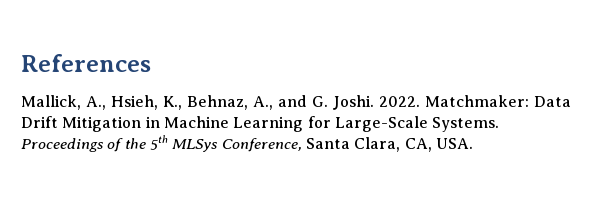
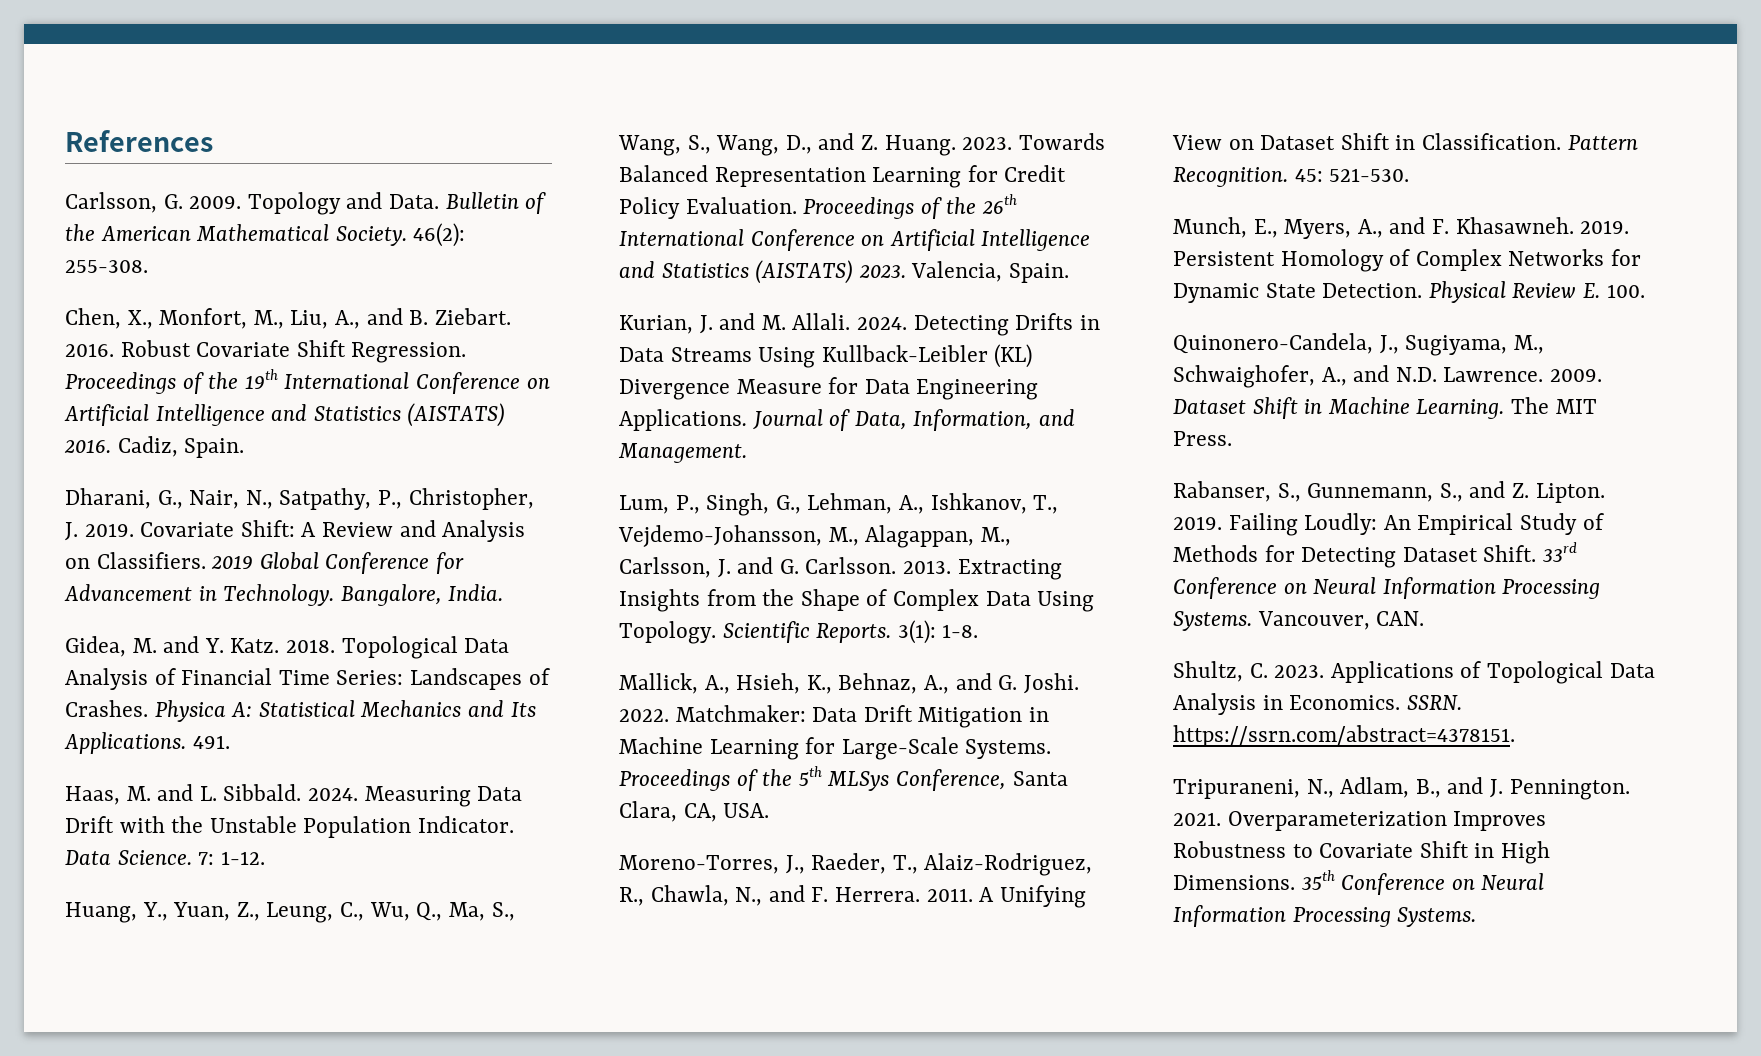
(151, 63) none -> [65,192,547,215] [65,223,466,247] [65,260,148,273] [65,308,511,329] [65,340,467,363] [65,369,550,394] [64,403,506,427] [64,436,245,458] [65,488,534,510] [65,520,526,542] [65,552,465,574] [64,584,504,606] [65,636,510,659] [65,668,550,690] [65,700,536,722] [64,732,230,754] [65,784,523,807] [65,816,515,838] [65,850,265,865] [65,902,515,923] [618,133,1105,156] [619,165,1067,188] [619,194,1018,219] [619,229,1091,251] [619,260,1070,284] [619,313,1100,336] [619,344,1033,368] [619,377,1039,400] [619,409,1076,431] [618,443,747,463] [619,493,1059,516] [618,525,1011,548] [619,557,1062,580] [619,589,1095,612] [619,620,979,644] // Carlsson, G. 2009. Topology and Data. Bulletin of the American Mathematical Society. 46(2): 255-308. // Chen, X., Monfort, M., Liu, A., and B. Ziebart. 2016. Robust Covariate Shift Regression. Proceedings of the 19th International Conference on Artificial Intelligence and Statistics (AISTATS) 2016. Cadiz, Spain. // Dharani, G., Nair, N., Satpathy, P., Christopher, J. 2019. Covariate Shift: A Review and Analysis on Classifiers. 2019 Global Conference for Advancement in Technology. Bangalore, India. // Gidea, M. and Y. Katz. 2018. Topological Data Analysis of Financial Time Series: Landscapes of Crashes. Physica A: Statistical Mechanics and Its Applications. 491. // Haas, M. and L. Sibbald. 2024. Measuring Data Drift with the Unstable Population Indicator. Data Science. 7: 1-12. // Huang, Y., Yuan, Z., Leung, C., Wu, Q., Ma, S., Wang, S., Wang, D., and Z. Huang. 2023. Towards Balanced Representation Learning for Credit Policy Evaluation. Proceedings of the 26th International Conference on Artificial Intelligence and Statistics (AISTATS) 2023. Valencia, Spain. // Kurian, J. and M. Allali. 2024. Detecting Drifts in Data Streams Using Kullback-Leibler (KL) Divergence Measure for Data Engineering Applications. Journal of Data, Information, and Management. // Lum, P., Singh, G., Lehman, A., Ishkanov, T., Vejdemo-Johansson, M., Alagappan, M., Carlsson, J. and G. Carlsson. 2013. Extracting Insights from the Shape of Complex Data Using Topology. Scientific Reports. 3(1): 1-8.
(473, 143) none -> [619,853,1093,876] [619,885,1086,908] [1172,133,1638,150] [1173,167,1410,187] [1173,217,1630,239] [1173,249,1642,272] [1173,281,1645,303] [1173,333,1544,356] [1173,365,1603,388] [1173,397,1597,419] [1173,431,1232,446] [1173,481,1605,503] [1173,513,1604,536] [1173,542,1578,568] [1173,577,1601,599] [1173,611,1425,631] [1173,661,1655,684] [1173,693,1462,715] [1173,725,1515,747] [1173,777,1630,800] [1173,811,1547,831] [1173,841,1551,864] [1173,870,1545,895] [1173,905,1477,927] // Moreno-Torres, J., Raeder, T., Alaiz-Rodriguez, R., Chawla, N., and F. Herrera. 2011. A Unifying View on Dataset Shift in Classification. Pattern Recognition. 45: 521-530. // Munch, E., Myers, A., and F. Khasawneh. 2019. Persistent Homology of Complex Networks for Dynamic State Detection. Physical Review E. 100. // Quinonero-Candela, J., Sugiyama, M., Schwaighofer, A., and N.D. Lawrence. 2009. Dataset Shift in Machine Learning. The MIT Press. // Rabanser, S., Gunnemann, S., and Z. Lipton. 2019. Failing Loudly: An Empirical Study of Methods for Detecting Dataset Shift. 33rd Conference on Neural Information Processing Systems. Vancouver, CAN. // Shultz, C. 2023. Applications of Topological Data Analysis in Economics. SSRN. https://ssrn.com/abstract=4378151. // Tripuraneni, N., Adlam, B., and J. Pennington. 2021. Overparameterization Improves Robustness to Covariate Shift in High Dimensions. 35th Conference on Neural Information Processing Systems.

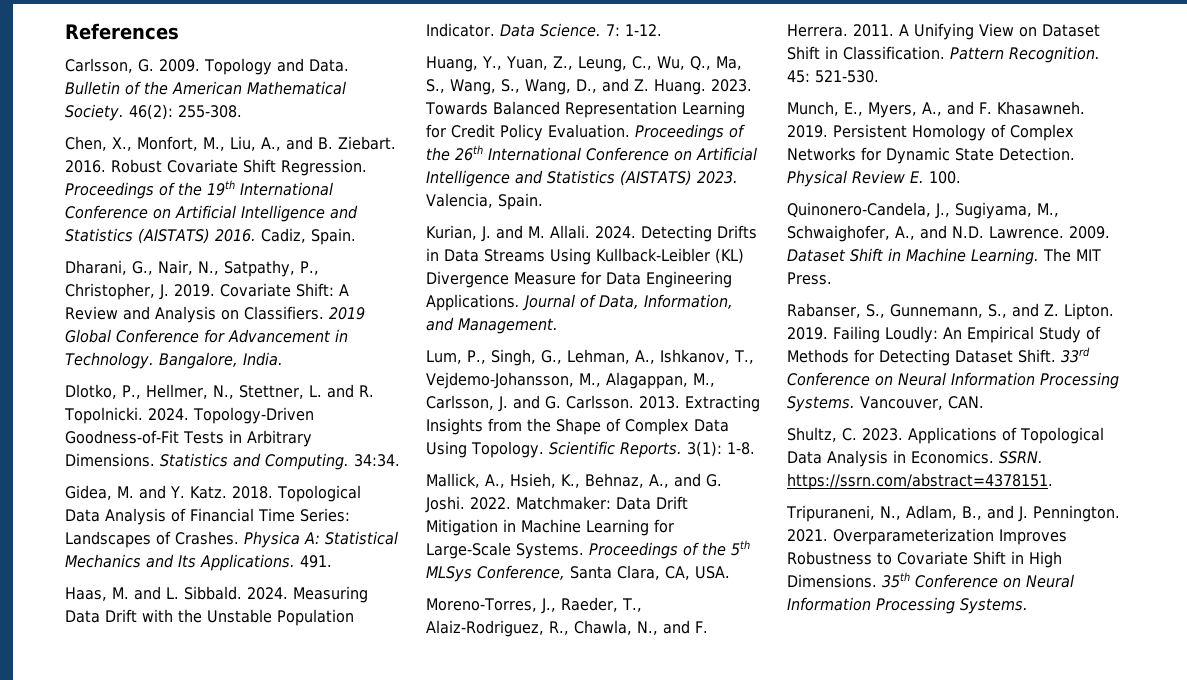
(504, 592) none -> [65,384,374,399] [64,407,314,424] [65,430,312,447] [65,453,400,470] // Dlotko, P., Hellmer, N., Stettner, L. and R. Topolnicki. 2024. Topology-Driven Goodness-of-Fit Tests in Arbitrary Dimensions. Statistics and Computing. 34:34.

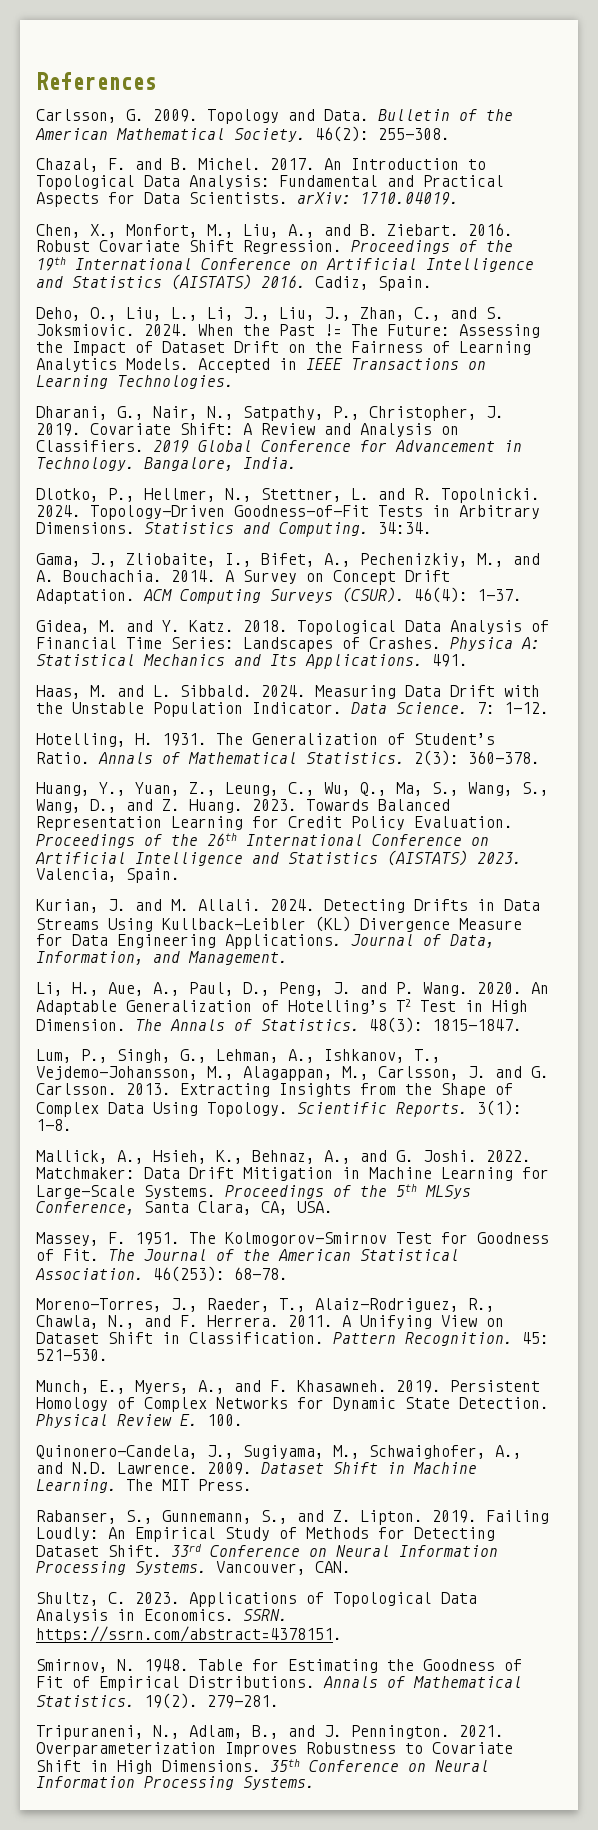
(242, 111) none -> [36,158,486,172] [36,175,504,190] [36,192,459,207] // Chazal, F. and B. Michel. 2017. An Introduction to Topological Data Analysis: Fundamental and Practical Aspects for Data Scientists. arXiv: 1710.04019.
(356, 236) none -> [36,307,504,321] [36,324,540,338] [36,341,531,356] [36,358,486,373] [36,375,234,389] // Deho, O., Liu, L., Li, J., Liu, J., Zhan, C., and S. Joksmiovic. 2024. When the Past != The Future: Assessing the Impact of Dataset Drift on the Fairness of Learning Analytics Models. Accepted in IEEE Transactions on Learning Technologies.
(400, 460) none -> [36,553,540,567] [36,570,450,585] [36,587,522,604] // Gama, J., Zliobaite, I., Bifet, A., Pechenizkiy, M., and A. Bouchachia. 2014. A Survey on Concept Drift Adaptation. ACM Computing Surveys (CSUR). 46(4): 1-37.
(662, 30) none -> [36,733,495,747] [36,750,540,766] // Hotelling, H. 1931. The Generalization of Student’s Ratio. Annals of Mathematical Statistics. 2(3): 360-378.
(558, 326) none -> [36,982,549,996] [36,999,528,1015] [36,1017,522,1033] // Li, H., Aue, A., Paul, D., Peng, J. and P. Wang. 2020. An Adaptable Generalization of Hotelling’s T2 Test in High Dimension. The Annals of Statistics. 48(3): 1815-1847.
(730, 572) none -> [36,1232,549,1246] [36,1249,459,1261] [35,1266,288,1282] // Massey, F. 1951. The Kolmogorov-Smirnov Test for Goodness of Fit. The Journal of the American Statistical Association. 46(253): 68-78.
(1053, 481) none -> [36,1659,522,1673] [36,1676,522,1691] [36,1693,279,1709] // Smirnov, N. 1948. Table for Estimating the Goodness of Fit of Empirical Distributions. Annals of Mathematical Statistics. 19(2). 279-281.

